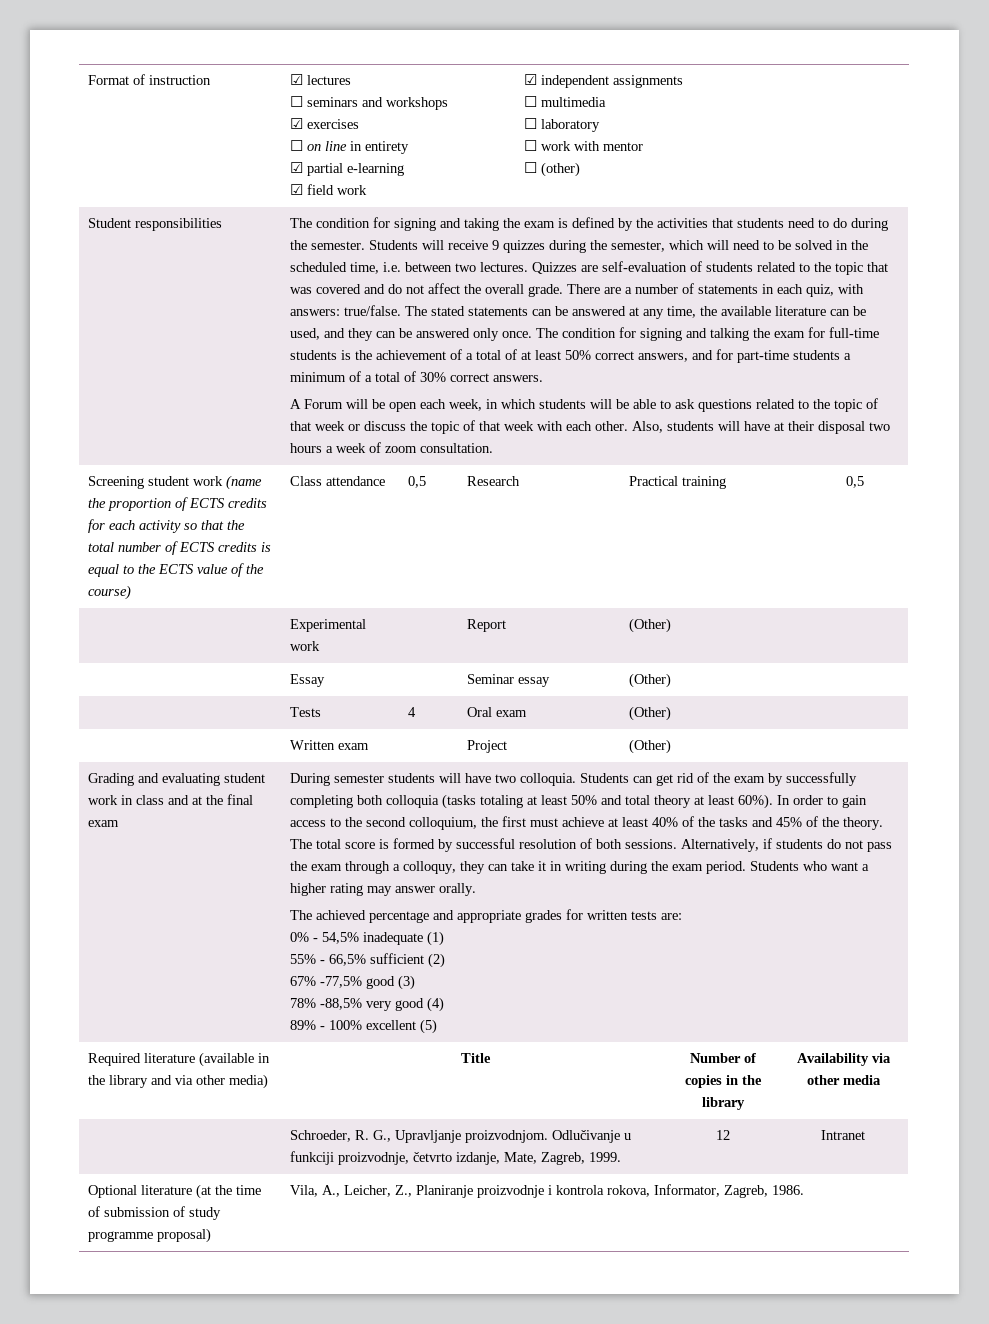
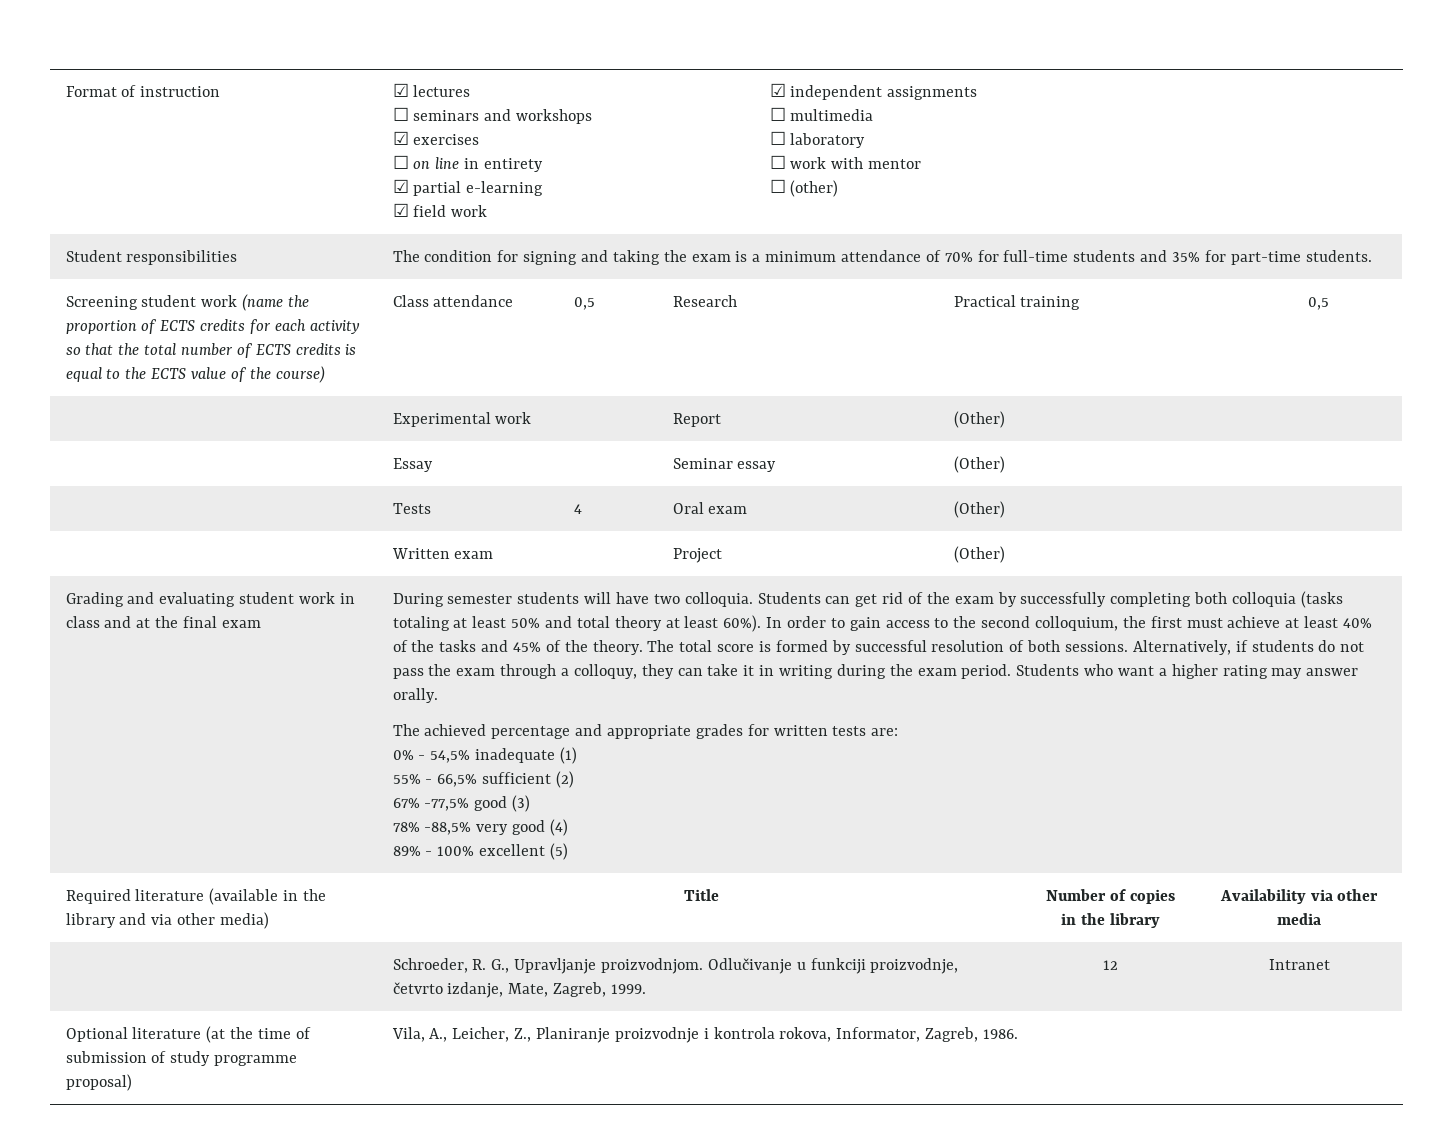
[572,217,889,231] [290,240,869,253] [290,261,889,275] [290,283,865,297] [290,305,867,319] [290,327,880,341] [290,349,852,363] [290,371,544,382] [290,398,879,412] [290,420,891,434] [290,442,494,453] defined by the activities that students need to do during the semester. Students will receive 9 quizzes during the semester, which will need to be solved in the scheduled time, i.e. between two lectures. Quizzes are self-evaluation of students related to the topic that was covered and do not affect the overall grade. There are a number of statements in each quiz, with answers: true/false. The stated statements can be answered at any time, the available literature can be used, and they can be answered only once. The condition for signing and talking the exam for full-time students is the achievement of a total of at least 50% correct answers, and for part-time students a minimum of a total of 30% correct answers. // A Forum will be open each week, in which students will be able to ask questions related to the topic of that week or discuss the topic of that week with each other. Also, students will have at their disposal two hours a week of zoom consultation. -> [752,250,1372,265] a minimum attendance of 70% for full-time students and 35% for part-time students.

